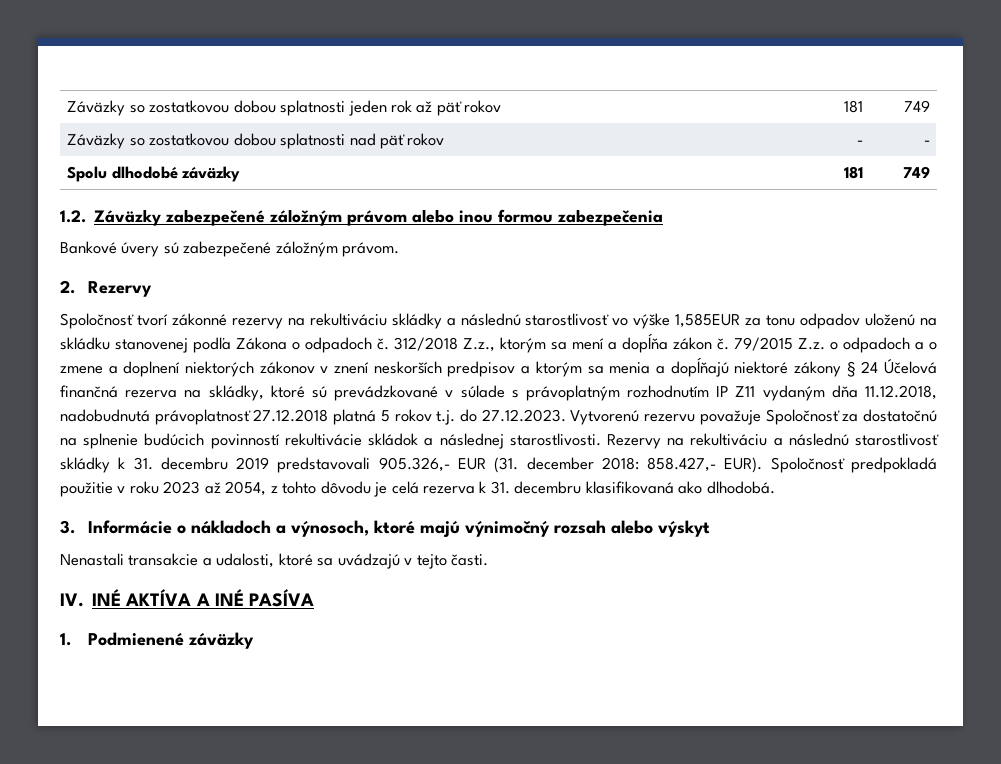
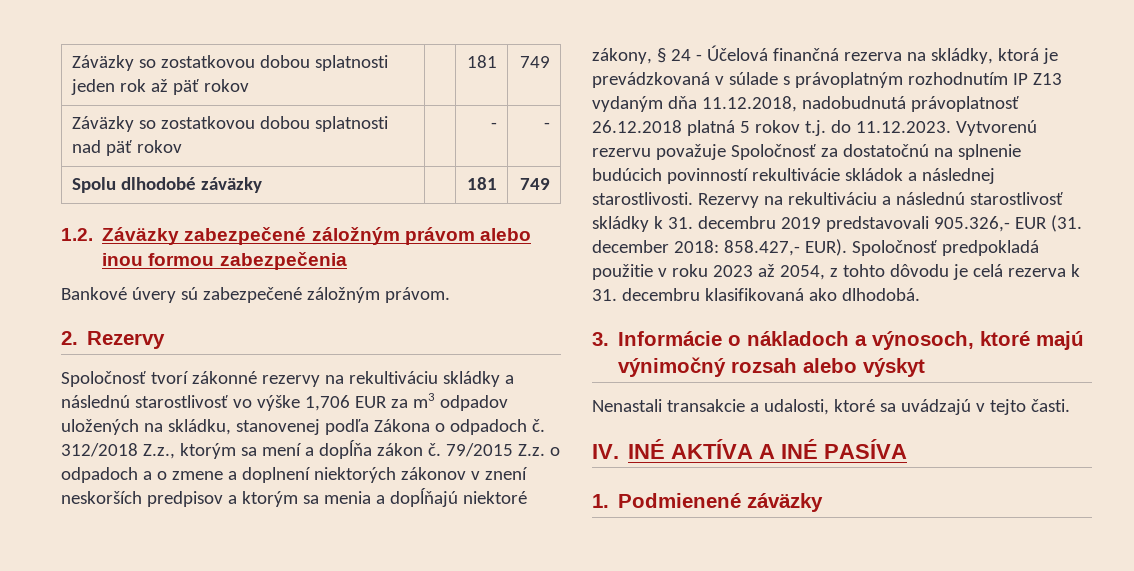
[675,313,938,329] [60,337,110,350] 1,585EUR za tonu odpadov uloženú na skládku -> [304,393,508,411] [61,419,231,435] 1,706 EUR za m3 odpadov uložených na skládku,
[793,361,841,377] zákony -> [592,48,652,64] zákony,
(879, 367) none -> [695,54,702,61] -
[270,385,439,401] ktoré sú prevádzkované -> [997,48,1058,64] [592,72,710,88] ktorá je prevádzkovaná
[735,386,756,397] Z11 -> [1032,73,1062,85] Z13
[253,409,329,422] 27.12.2018 -> [592,120,682,133] 26.12.2018
[481,409,566,422] 27.12.2023. -> [855,121,951,133] 11.12.2023.

